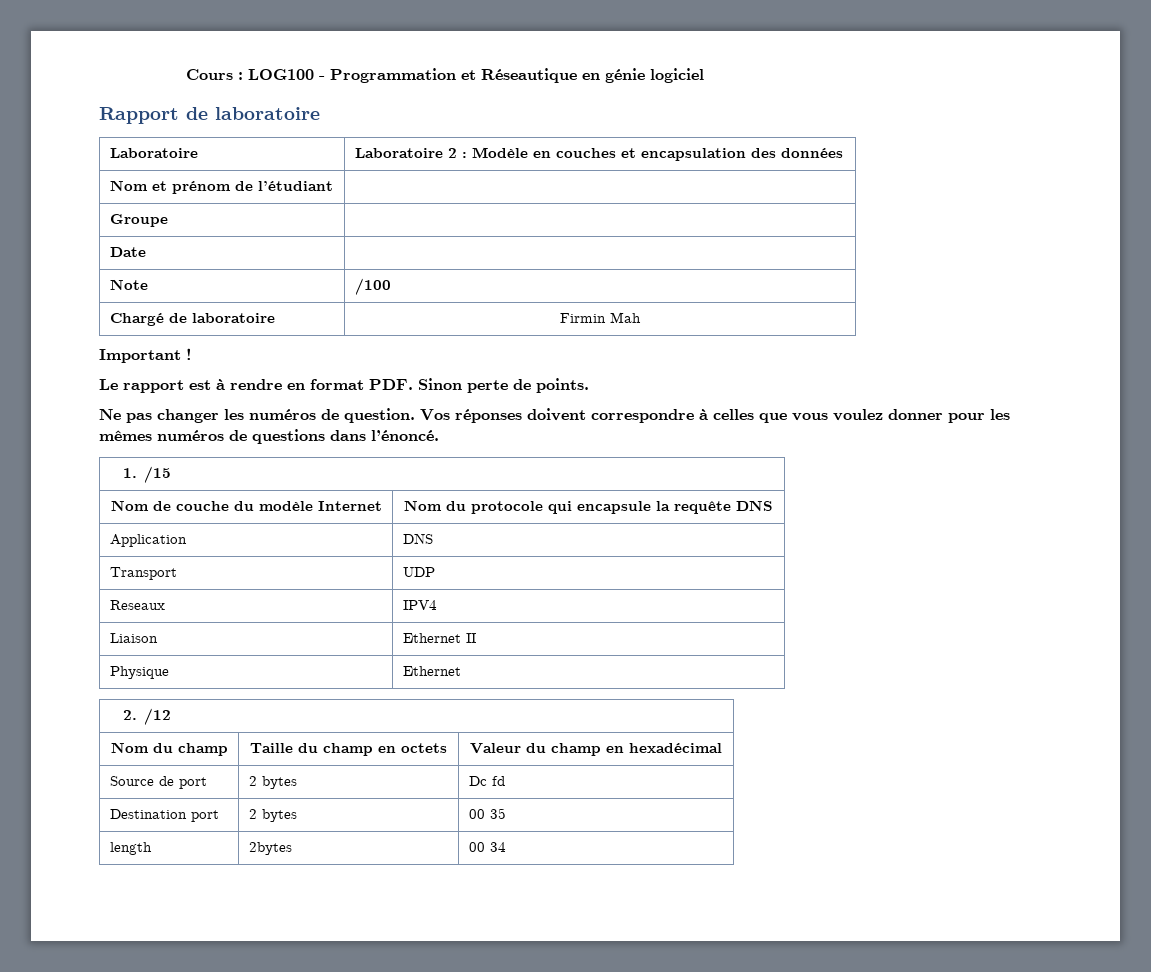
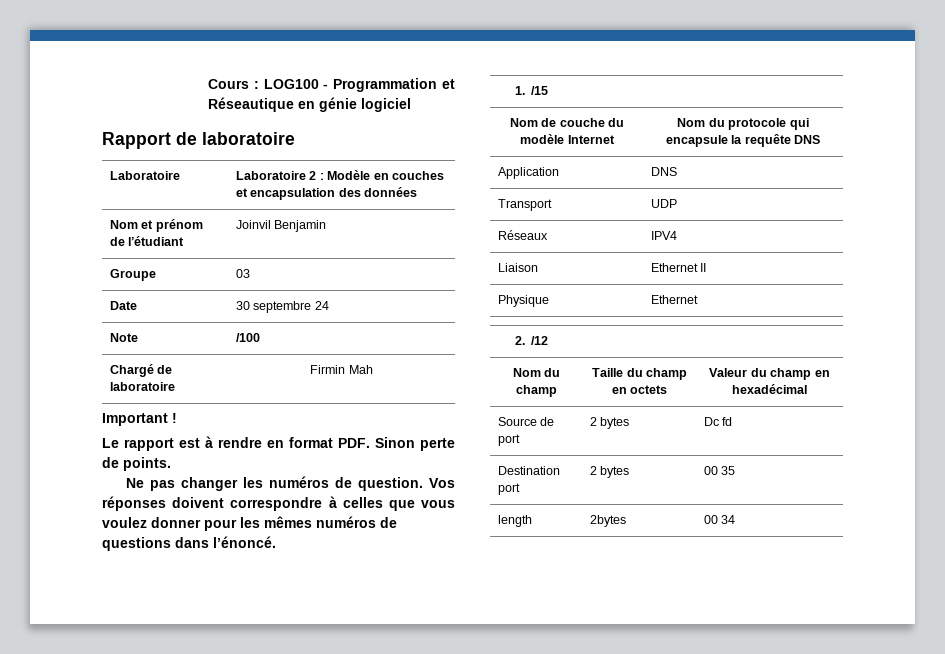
(333, 186) none -> [236,220,327,232] Joinvil Benjamin
(168, 220) none -> [236,269,251,278] 03
(146, 252) none -> [236,301,329,313] 30 septembre 24
[109,600,165,610] Reseaux -> [498,230,549,240] Réseaux

